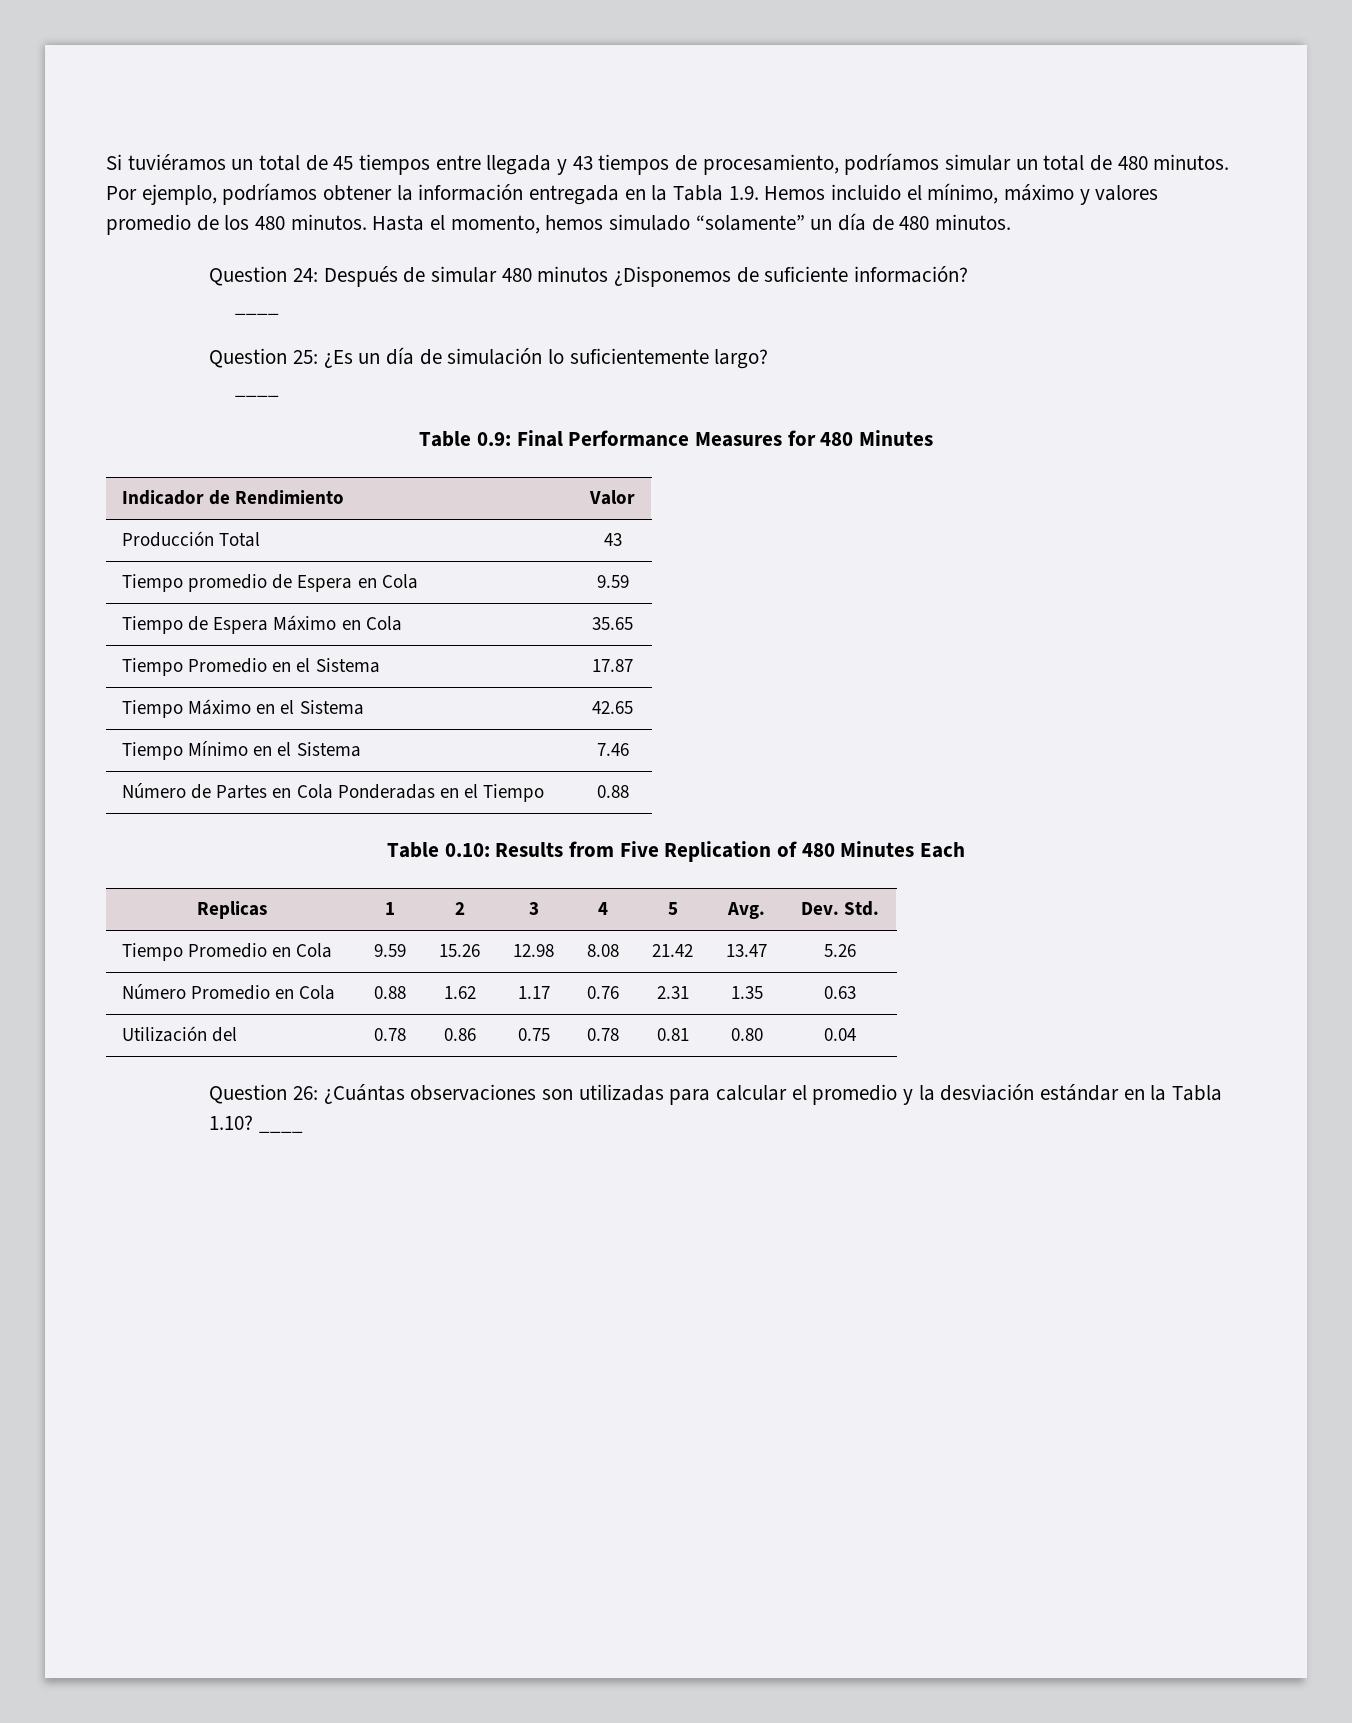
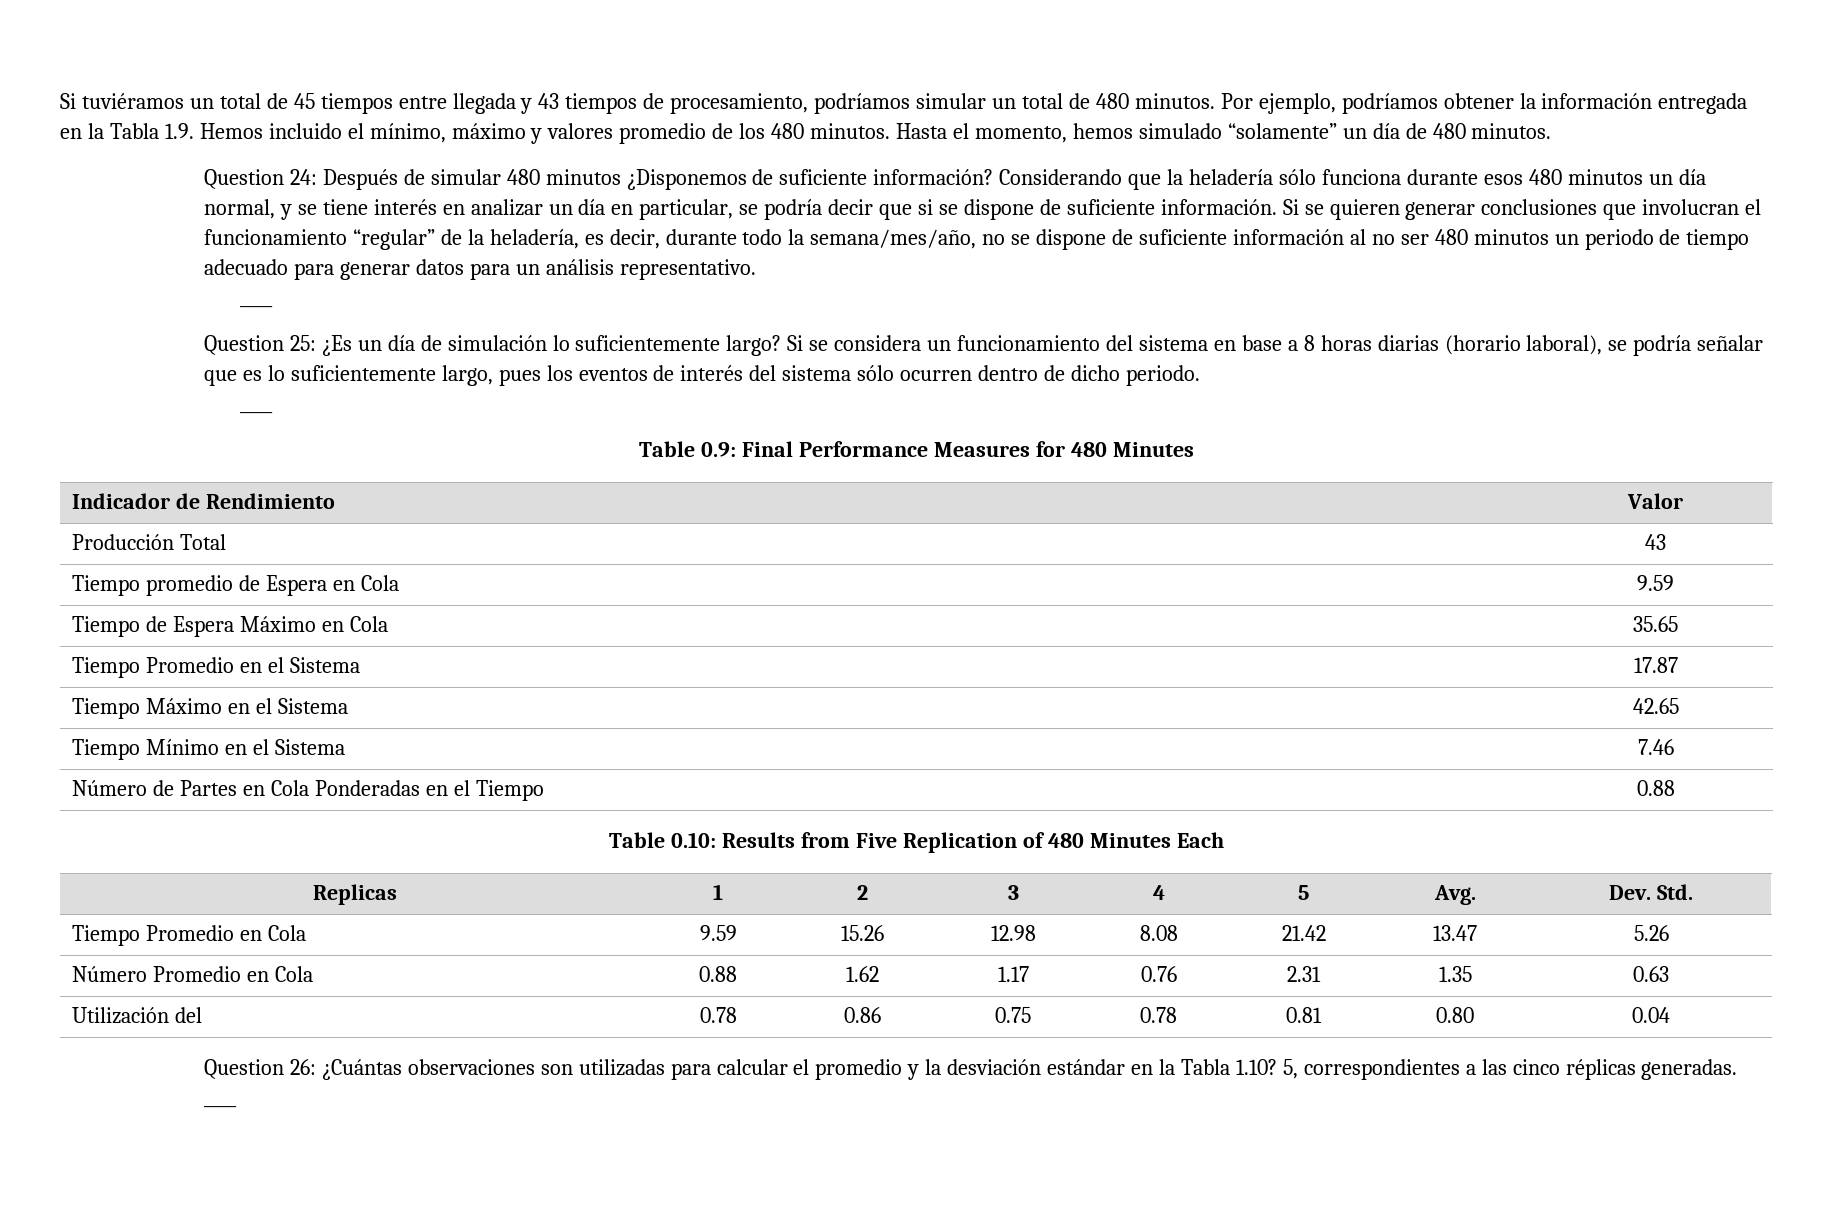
(969, 274) none -> [999,169,1706,190] [203,199,1762,220] [203,229,1750,250] [203,259,756,280] Considerando que la heladería sólo funciona durante esos 480 minutos un día normal, y se tiene interés en analizar un día en particular, se podría decir que si se dispone de suficiente información. Si se quieren generar conclusiones que involucran el funcionamiento “regular” de la heladería, es decir, durante todo la semana/mes/año, no se dispone de suficiente información al no ser 480 minutos un periodo de tiempo adecuado para generar datos para un análisis representativo.
(769, 359) none -> [787,335,1764,356] [203,365,1200,386] Si se considera un funcionamiento del sistema en base a 8 horas diarias (horario laboral), se podría señalar que es lo suficientemente largo, pues los eventos de interés del sistema sólo ocurren dentro de dicho periodo.
(254, 1122) none -> [1282,1059,1738,1080] 5, correspondientes a las cinco réplicas generadas.

